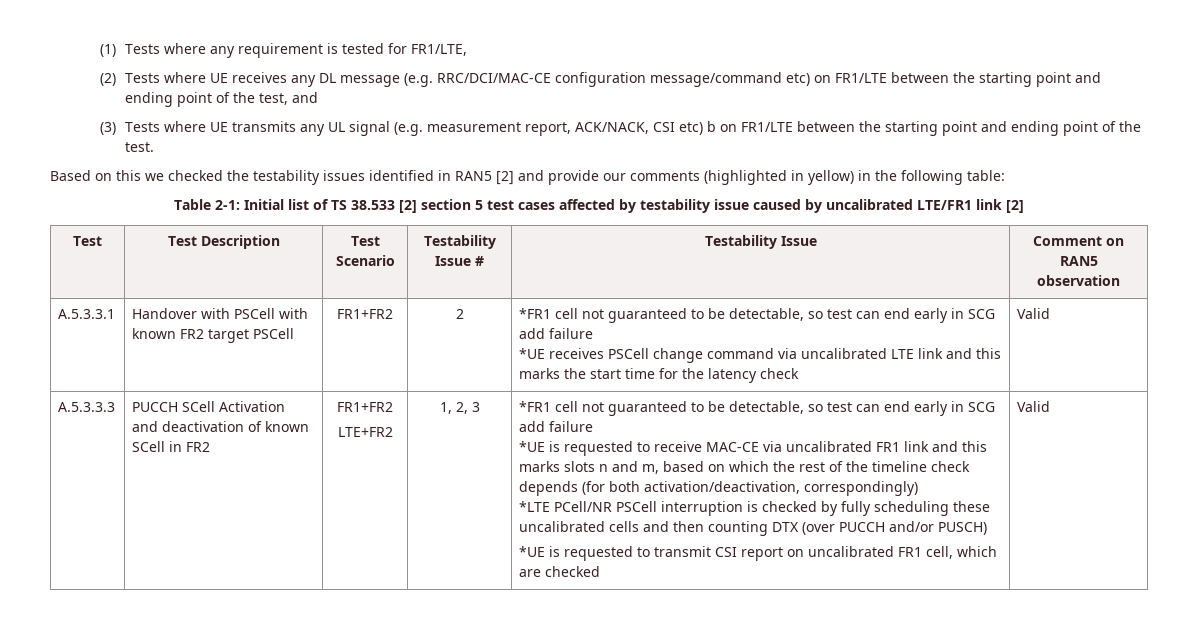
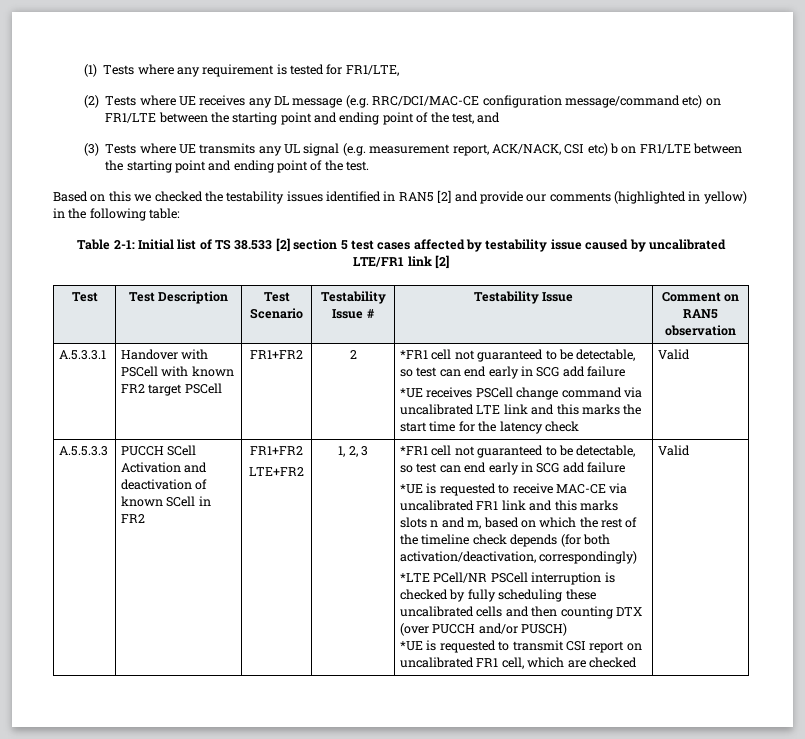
[58,402,116,412] A.5.3.3.3 -> [59,446,109,456] A.5.5.3.3

